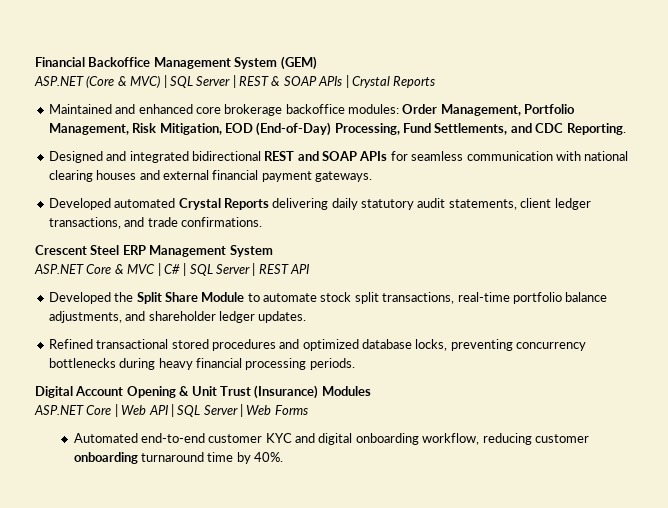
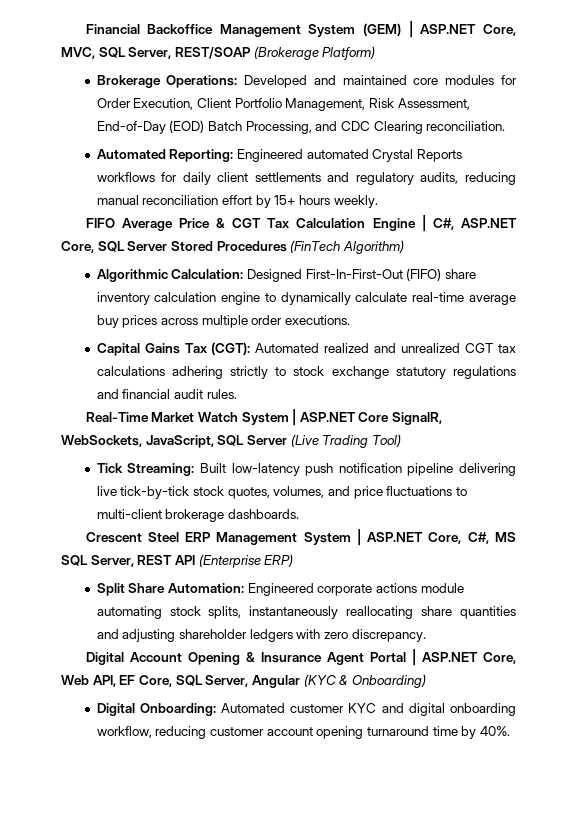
[34,75,436,88] [48,104,576,116] [48,122,626,136] [48,151,629,163] [48,170,372,182] [48,198,591,210] [48,217,262,229] // ASP.NET (Core & MVC) | SQL Server | REST & SOAP APIs | Crystal Reports // Maintained and enhanced core brokerage backoffice modules: Order Management, Portfolio Management, Risk Mitigation, EOD (End-of-Day) Processing, Fund Settlements, and CDC Reporting. // Designed and integrated bidirectional REST and SOAP APIs for seamless communication with national clearing houses and external financial payment gateways. // Developed automated Crystal Reports delivering daily statutory audit statements, client ledger transactions, and trade confirmations. -> [408,21,516,38] [61,46,376,60] [96,75,518,88] [96,98,470,111] [96,120,506,134] [96,149,462,162] [96,172,516,185] [96,195,378,208] [85,215,517,232] [61,240,404,254] [96,268,476,282] [96,292,516,305] [96,315,350,328] [96,342,516,356] [96,366,516,379] [96,389,237,399] [85,409,443,426] [61,434,401,448] [96,463,516,476] [96,486,467,499] [96,509,299,522] | ASP.NET Core, MVC, SQL Server, REST/SOAP (Brokerage Platform) // Brokerage Operations: Developed and maintained core modules for Order Execution, Client Portfolio Management, Risk Assessment, End-of-Day (EOD) Batch Processing, and CDC Clearing reconciliation. // Automated Reporting: Engineered automated Crystal Reports workflows for daily client settlements and regulatory audits, reducing manual reconciliation effort by 15+ hours weekly. // FIFO Average Price & CGT Tax Calculation Engine | C#, ASP.NET Core, SQL Server Stored Procedures (FinTech Algorithm) // Algorithmic Calculation: Designed First-In-First-Out (FIFO) share inventory calculation engine to dynamically calculate real-time average buy prices across multiple order executions. // Capital Gains Tax (CGT): Automated realized and unrealized CGT tax calculations adhering strictly to stock exchange statutory regulations and financial audit rules. // Real-Time Market Watch System | ASP.NET Core SignalR, WebSockets, JavaScript, SQL Server (Live Trading Tool) // Tick Streaming: Built low-latency push notification pipeline delivering live tick-by-tick stock quotes, volumes, and price fluctuations to multi-client brokerage dashboards.
[34,263,310,276] [48,292,608,304] [48,311,307,323] [48,339,587,351] [48,358,355,370] [35,385,371,399] [34,404,308,417] [73,433,205,443] // ASP.NET Core & MVC | C# | SQL Server | REST API // Developed the Split Share Module to automate stock split transactions, real-time portfolio balance adjustments, and shareholder ledger updates. // Refined transactional stored procedures and optimized database locks, preventing concurrency bottlenecks during heavy financial processing periods. // Digital Account Opening & Unit Trust (Insurance) Modules // ASP.NET Core | Web API | SQL Server | Web Forms // Automated end-to-end -> [356,529,516,546] [61,554,294,568] [96,583,464,596] [96,606,516,619] [96,629,426,642] [85,649,516,666] [61,674,426,688] [96,703,286,716] | ASP.NET Core, C#, MS SQL Server, REST API (Enterprise ERP) // Split Share Automation: Engineered corporate actions module automating stock splits, instantaneously reallocating share quantities and adjusting shareholder ledgers with zero discrepancy. // Digital Account Opening & Insurance Agent Portal | ASP.NET Core, Web API, EF Core, SQL Server, Angular (KYC & Onboarding) // Digital Onboarding: Automated
[73,452,138,464] onboarding -> [266,726,364,739] account opening

